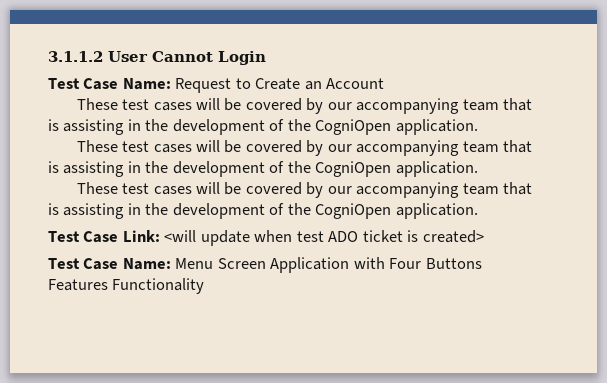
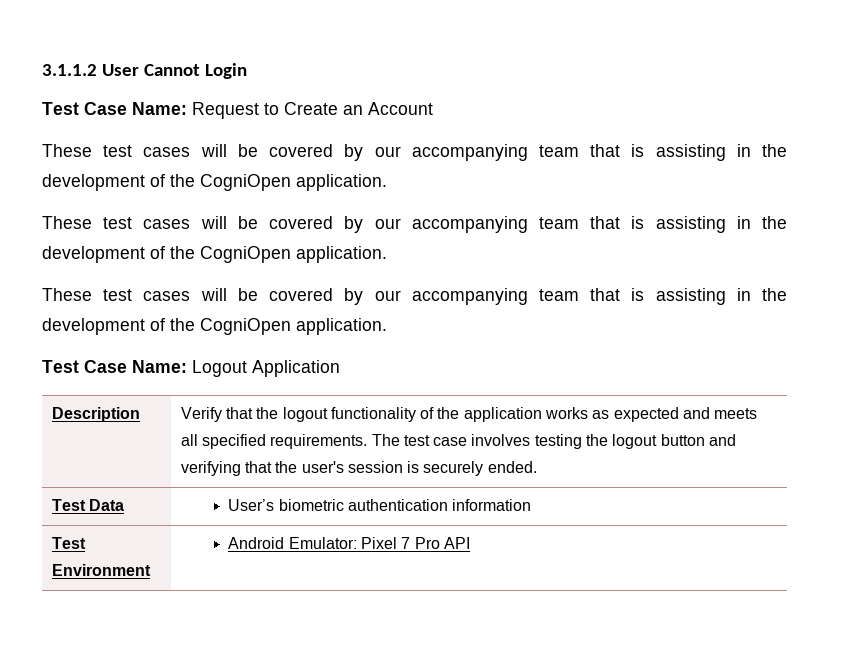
[122,230,484,246] [48,257,482,273] [48,278,205,294] Link: <will update when test ADO ticket is created> // Test Case Name: Menu Screen Application with Four Buttons Features Functionality -> [132,360,340,377] [51,407,140,422] [180,407,758,422] [180,434,737,449] [180,461,537,476] [51,499,124,511] [228,499,532,511] [51,537,86,549] [51,564,151,576] [228,537,470,549] Name: Logout Application // Description | Verify that the logout functionality of the application works as expected and meets all specified requirements. The test case involves testing the logout button and verifying that the user's session is securely ended. // Test Data | User’s biometric authentication information // Test Environment | Android Emulator: Pixel 7 Pro API

